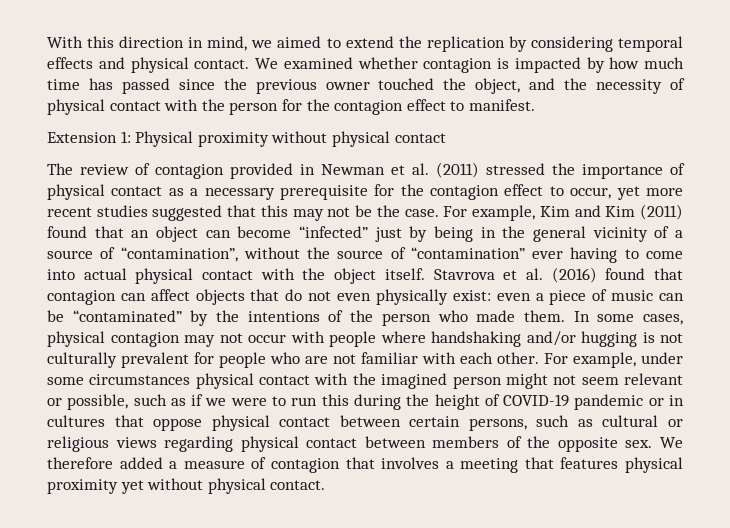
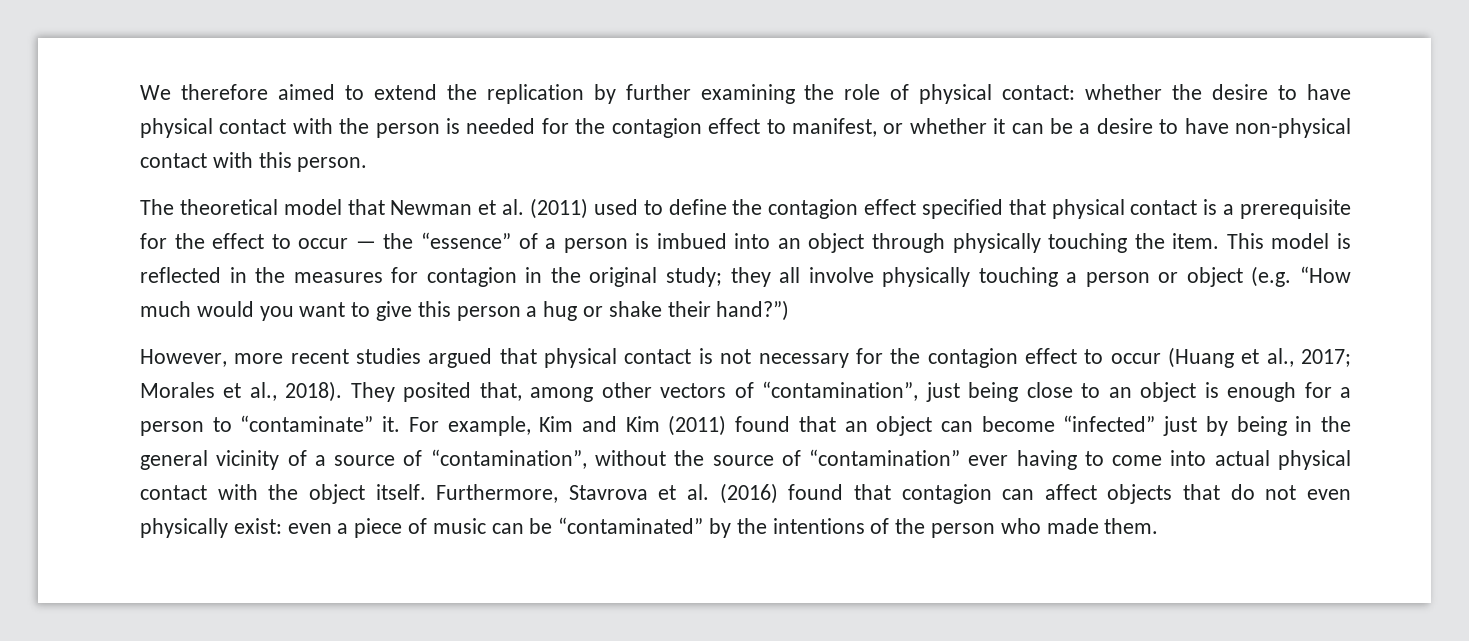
[47,36,273,51] With this direction in mind, we -> [140,84,268,100] We therefore
[530,36,683,52] [47,57,684,73] [47,78,685,94] considering temporal effects and physical contact. We examined whether contagion is impacted by how much time has passed since the previous owner touched the object, and the necessity of -> [625,84,1351,104] further examining the role of physical contact: whether the desire to have
[281,99,535,115] [47,131,446,147] [47,162,685,179] [47,184,683,200] [47,205,439,221] for the contagion effect to manifest. // Extension 1: Physical proximity without physical contact // The review of contagion provided in Newman et al. (2011) stressed the importance of physical contact as a necessary prerequisite for the contagion effect to occur, yet more recent studies suggested that this may not be the case. -> [446,118,1351,138] [140,152,368,172] [140,198,1351,219] [140,232,1351,253] [140,266,1351,287] [140,300,790,321] [140,347,1351,368] [140,381,1351,402] [140,415,401,436] is needed for the contagion effect to manifest, or whether it can be a desire to have non-physical contact with this person. // The theoretical model that Newman et al. (2011) used to define the contagion effect specified that physical contact is a prerequisite for the effect to occur — the “essence” of a person is imbued into an object through physically touching the item. This model is reflected in the measures for contagion in the original study; they all involve physically touching a person or object (e.g. “How much would you want to give this person a hug or shake their hand?”) // However, more recent studies argued that physical contact is not necessary for the contagion effect to occur (Huang et al., 2017; Morales et al., 2018). They posited that, among other vectors of “contamination”, just being close to an object is enough for a person to “contaminate” it.
(425, 274) none -> [436,484,559,503] Furthermore,
[573,311,683,325] [47,331,683,347] [47,352,683,368] [47,373,684,389] [47,394,684,410] [47,415,683,431] [47,436,683,452] [47,457,683,473] [47,478,326,494] In some cases, physical contagion may not occur with people where handshaking and/or hugging is not culturally prevalent for people who are not familiar with each other. For example, under some circumstances physical contact with the imagined person might not seem relevant or possible, such as if we were to run this during the height of COVID-19 pandemic or in cultures that oppose physical contact between certain persons, such as cultural or religious views regarding physical contact between members of the opposite sex. We therefore added a measure of contagion that involves a meeting that features physical proximity yet without physical contact. -> (1159, 526) none

